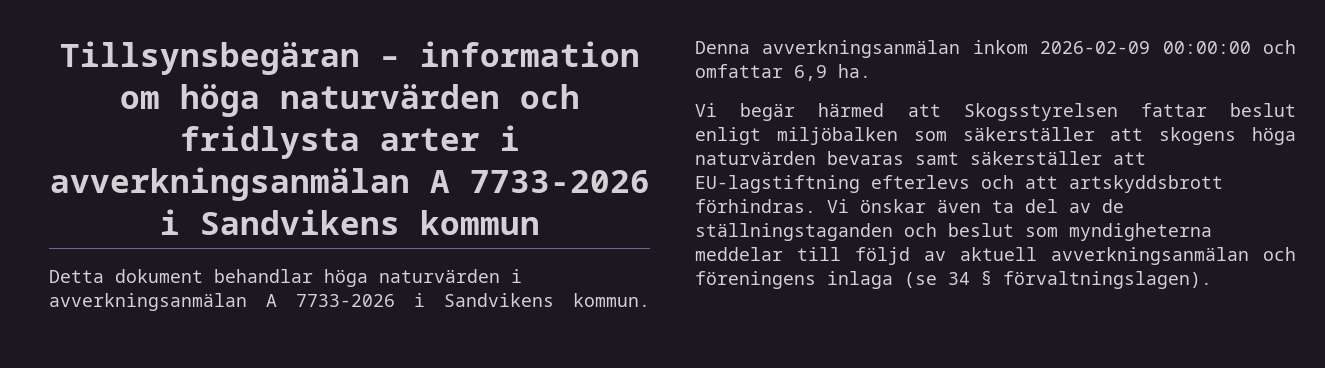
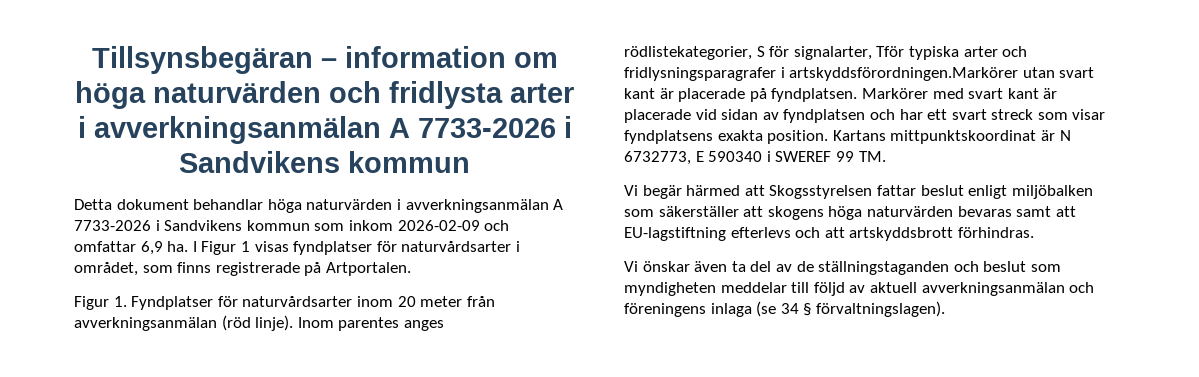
[573,293,650,307] [695,40,961,58] kommun. Denna avverkningsanmälan -> [246,220,345,231] kommun som
[1162,41,1251,54] 00:00:00 -> (480, 225) none
(871, 71) none -> [192,241,520,255] [74,262,411,276] [74,296,495,310] [74,315,444,331] [624,46,1028,60] [624,67,1095,81] [624,88,1058,102] [624,109,1106,123] [624,130,1071,144] [624,151,886,165] I Figur 1 visas fyndplatser för naturvårdsarter i området, som finns registrerade på Artportalen. // Figur 1. Fyndplatser för naturvårdsarter inom 20 meter från avverkningsanmälan (röd linje). Inom parentes anges rödlistekategorier, S för signalarter, Tför typiska arter och fridlysningsparagrafer i artskyddsförordningen.Markörer utan svart kant är placerade på fyndplatsen. Markörer med svart kant är placerade vid sidan av fyndplatsen och har ett svart streck som visar fyndplatsens exakta position. Kartans mittpunktskoordinat är N 6732773, E 590340 i SWEREF 99 TM.
[970,151,1102,165] säkerställer -> (1052, 211) none
(816, 206) none -> (1034, 232) //
[1069,223,1212,241] myndigheterna -> [624,282,716,296] myndigheten

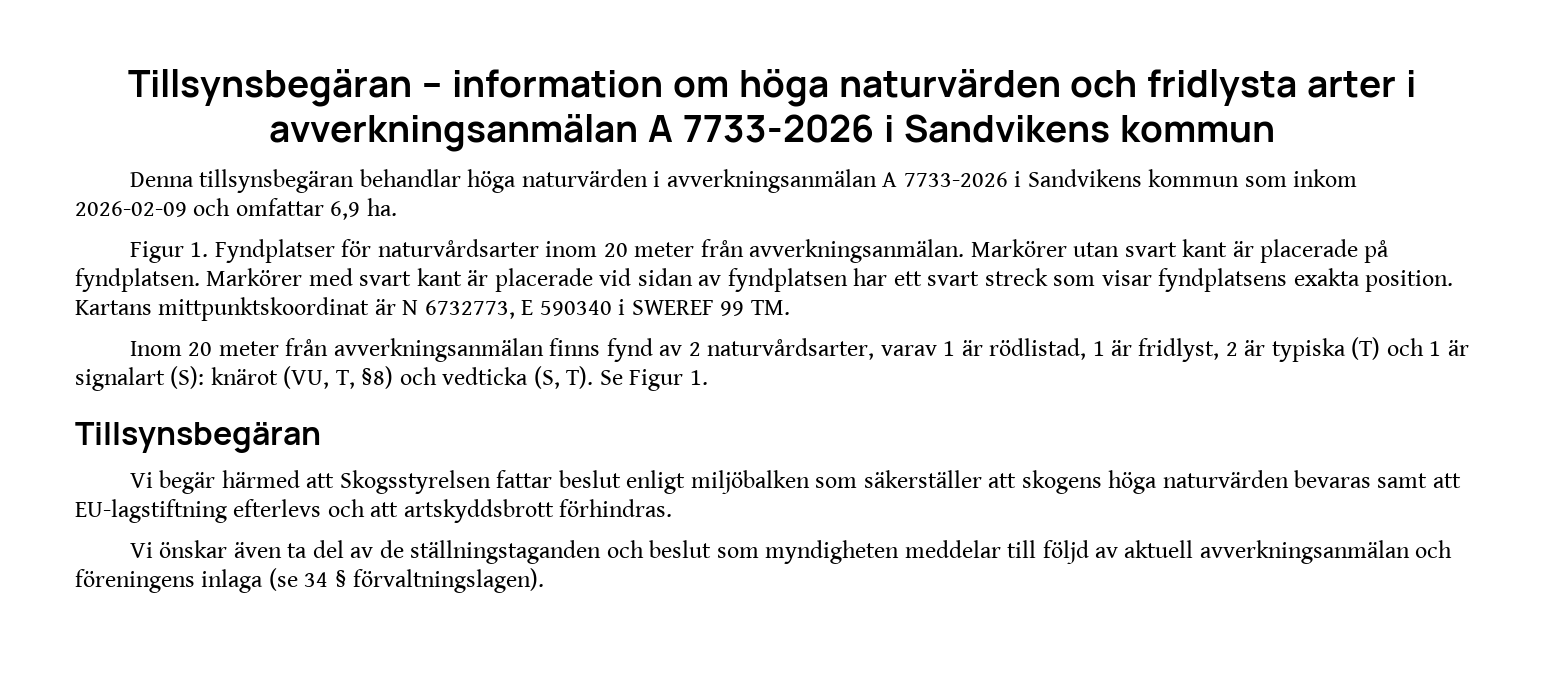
[74,199,189,210] Detta dokument -> [129,169,355,193] Denna tillsynsbegäran
[192,241,520,255] [74,262,411,276] I Figur 1 visas fyndplatser för naturvårdsarter i området, som finns registrerade på Artportalen. -> (397, 207) none
[74,315,444,331] [624,46,1028,60] [624,67,1019,81] avverkningsanmälan (röd linje). Inom parentes anges rödlistekategorier, S för signalarter, Tför typiska arter och fridlysningsparagrafer i artskyddsförordningen.Markörer -> [749,239,1067,263] avverkningsanmälan. Markörer
[869,109,895,120] och -> (848, 280) none
(886, 156) none -> [129,337,1469,362] [75,366,708,391] [75,422,321,453] // Inom 20 meter från avverkningsanmälan finns fynd av 2 naturvårdsarter, varav 1 är rödlistad, 1 är fridlyst, 2 är typiska (T) och 1 är signalart (S): knärot (VU, T, §8) och vedticka (S, T). Se Figur 1. // Tillsynsbegäran

